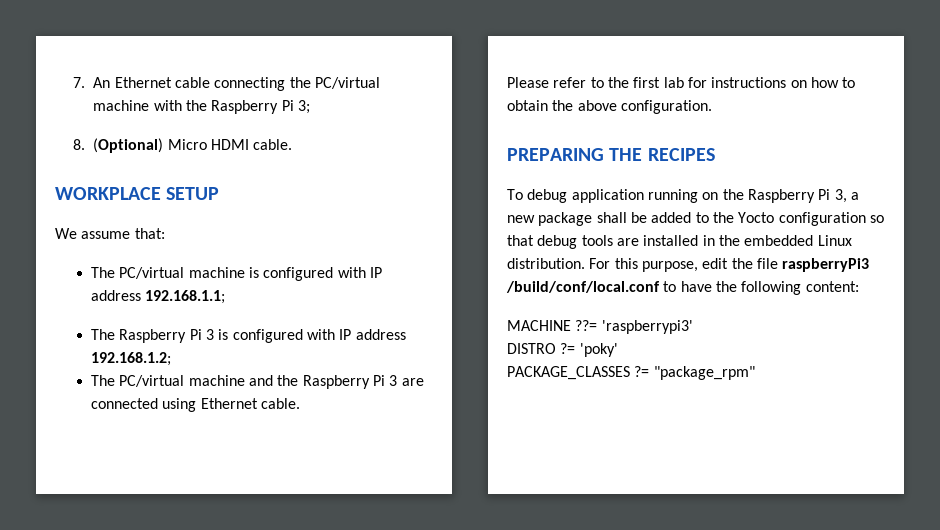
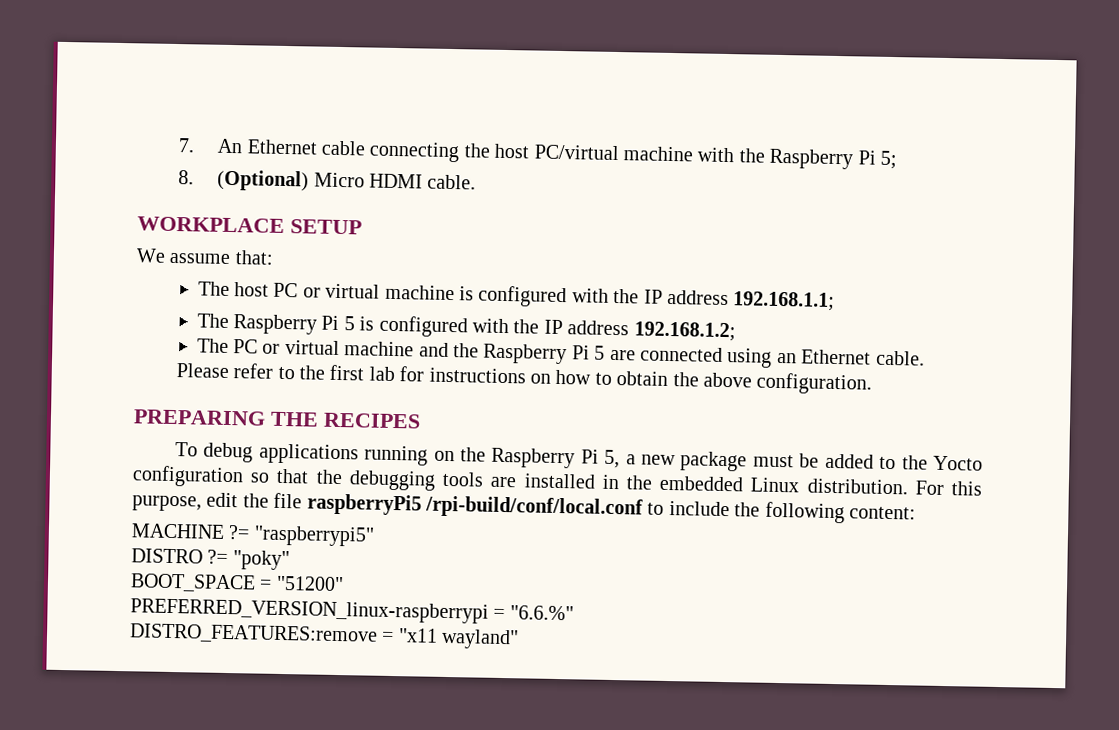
(311, 82) none -> [494,143,530,159] host
[297,100,310,114] 3; -> [879,150,897,170] 5;
[119,267,185,279] PC/virtual -> [233,282,381,299] host PC or virtual
(366, 272) none -> [613,288,640,304] the
[205,329,335,343] 3 is configured with -> [343,315,540,338] 5 is configured with the
[119,375,185,387] PC/virtual -> [232,339,340,355] PC or virtual
[389,375,398,386] 3 -> [594,345,606,360] 5
(197, 405) none -> [776,352,797,364] an
[571,189,644,203] application -> [258,443,359,465] applications
[834,189,847,203] 3, -> [604,449,621,469] 5,
[596,212,627,223] shall -> [752,454,794,468] must
[537,235,578,249] debug -> [315,469,436,491] the debugging
[782,258,870,272] [506,281,712,293] raspberryPi3 /build/conf/local.conf to have -> [306,493,730,520] raspberryPi5 /rpi-build/conf/local.conf to include
[575,320,693,334] ??= 'raspberrypi3' -> [228,525,375,547] ?= "raspberrypi5"
[579,343,618,357] [507,366,755,380] 'poky' // PACKAGE_CLASSES ?= "package_rpm" -> [232,550,290,571] [130,573,344,593] [130,598,574,624] [129,623,520,650] "poky" // BOOT_SPACE = "51200" // PREFERRED_VERSION_linux-raspberrypi = "6.6.%" // DISTRO_FEATURES:remove = "x11 wayland"

